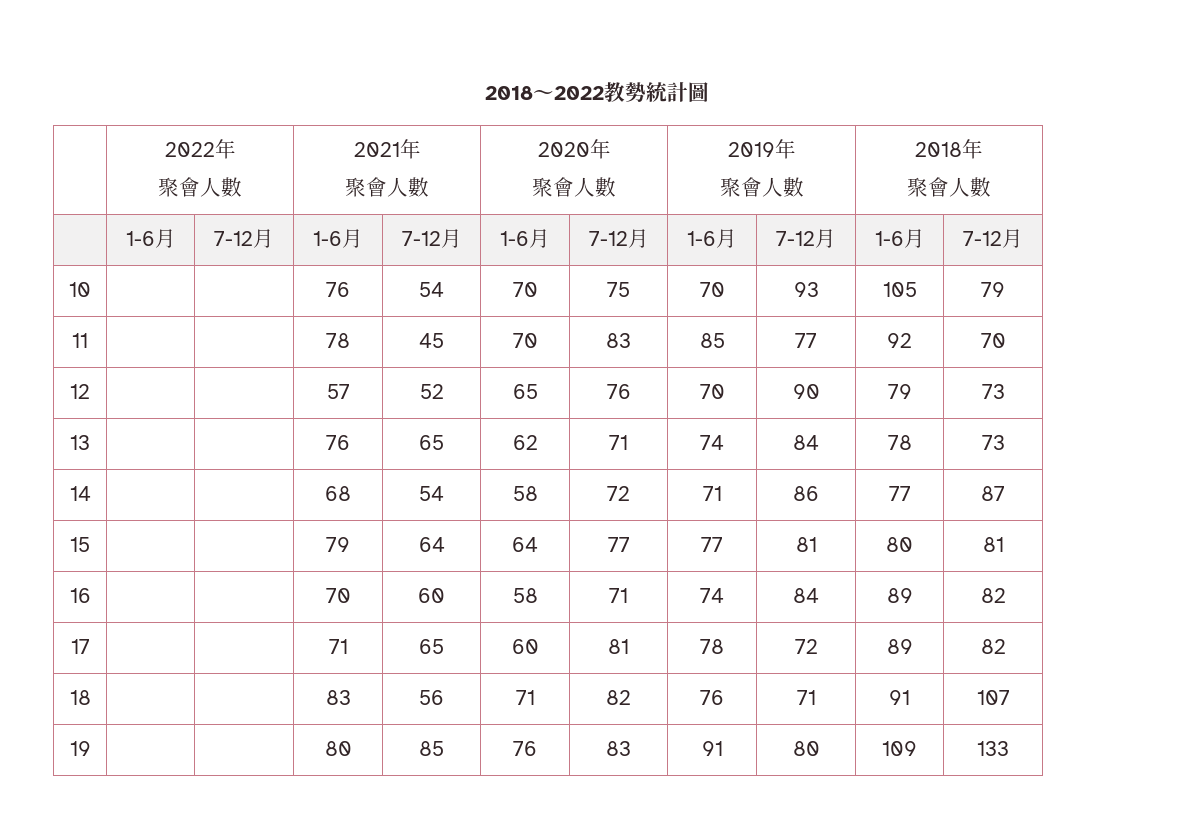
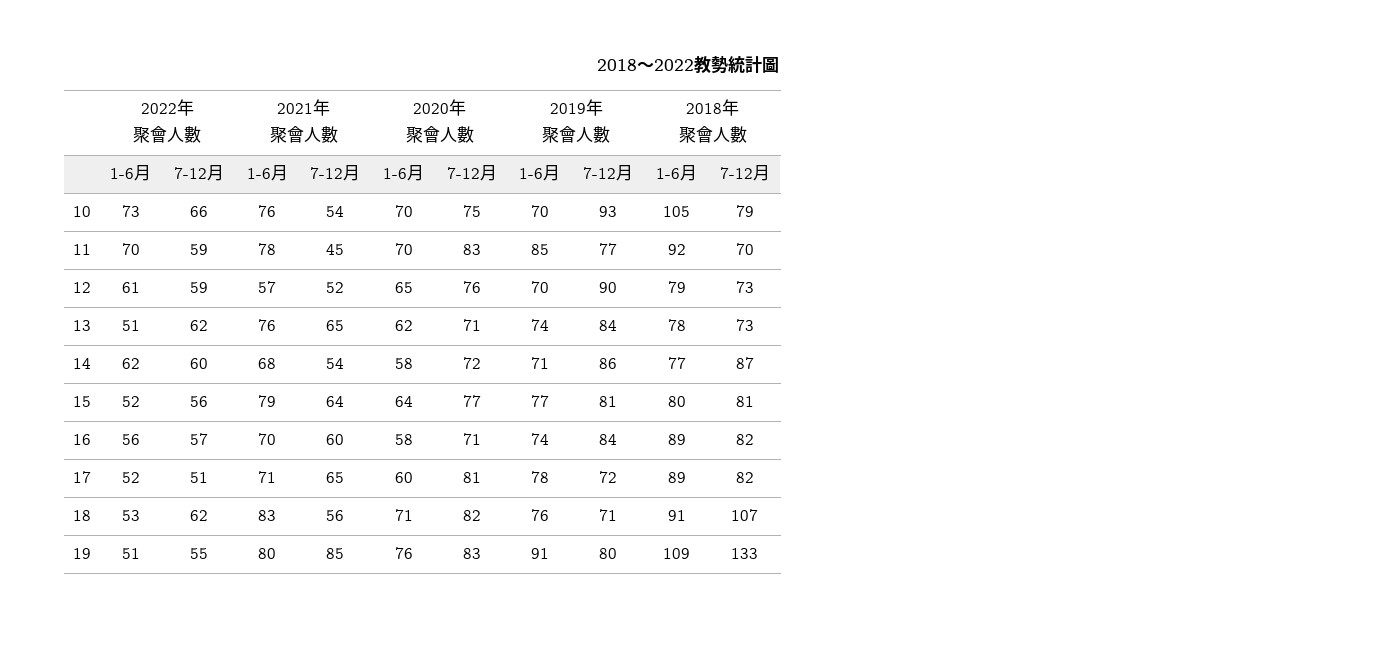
(91, 289) | -> [121,205,140,217] [190,206,208,217] 73 | 66
(88, 340) | -> [121,243,140,255] [190,244,208,255] 70 | 59
(90, 391) | -> [121,282,140,293] [190,282,208,293] 61 | 59
(90, 442) | -> [121,320,140,331] [190,320,208,331] 51 | 62
(91, 493) | -> [121,358,140,369] [190,358,208,369] 62 | 60
(90, 544) | -> [121,396,140,407] [190,396,208,407] 52 | 56
(91, 595) | -> [121,434,140,445] [190,433,208,445] 56 | 57
(90, 646) | -> [121,472,140,483] [190,472,208,483] 52 | 51
(91, 697) | -> [121,510,140,521] [190,510,208,521] 53 | 62
(91, 748) | -> [121,548,140,559] [190,548,208,559] 51 | 55

